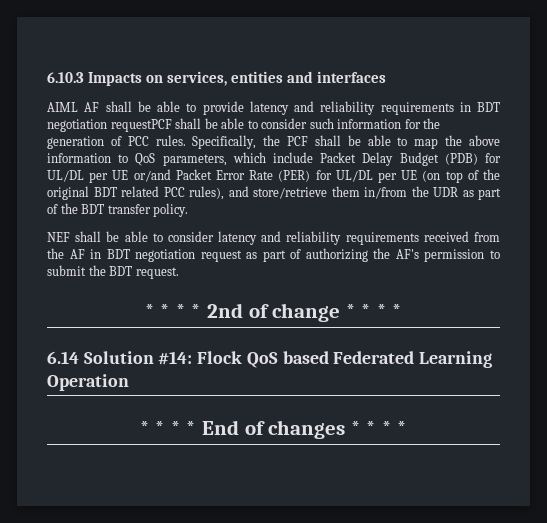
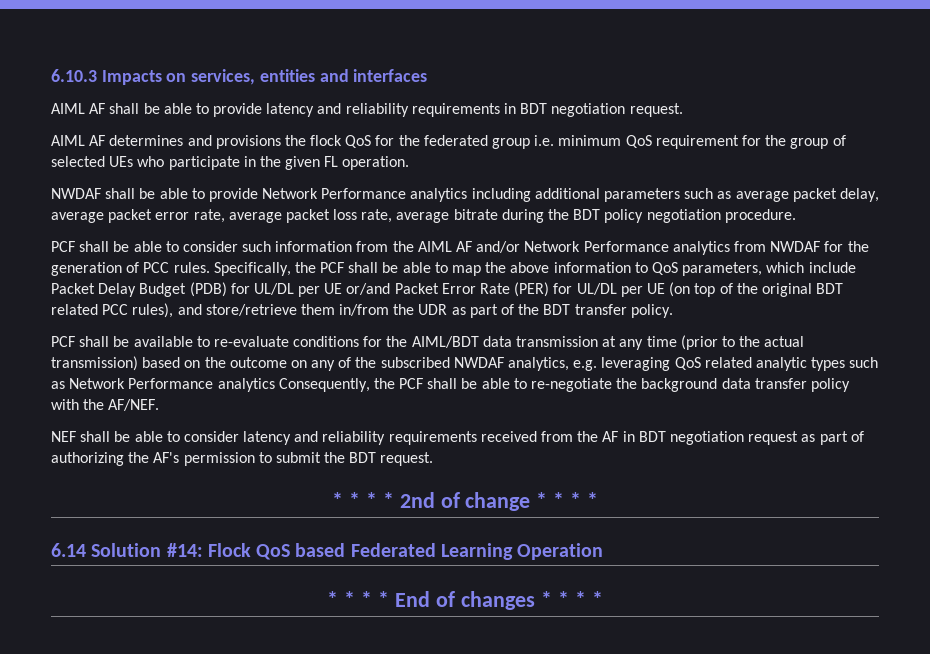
[110,119,172,132] requestPCF -> [629,103,683,117] [51,135,846,149] [51,156,410,170] [51,188,879,202] [51,209,796,223] [51,241,75,252] request. // AIML AF determines and provisions the flock QoS for the federated group i.e. minimum QoS requirement for the group of selected UEs who participate in the given FL operation. // NWDAF shall be able to provide Network Performance analytics including additional parameters such as average packet delay, average packet error rate, average packet loss rate, average bitrate during the BDT policy negotiation procedure. // PCF
(402, 124) none -> [356,241,821,255] from the AIML AF and/or Network Performance analytics from NWDAF
(189, 210) none -> [51,335,805,350] [51,356,879,371] [51,378,850,392] [51,399,160,411] // PCF shall be available to re-evaluate conditions for the AIML/BDT data transmission at any time (prior to the actual transmission) based on the outcome on any of the subscribed NWDAF analytics, e.g. leveraging QoS related analytic types such as Network Performance analytics Consequently, the PCF shall be able to re-negotiate the background data transfer policy with the AF/NEF.

